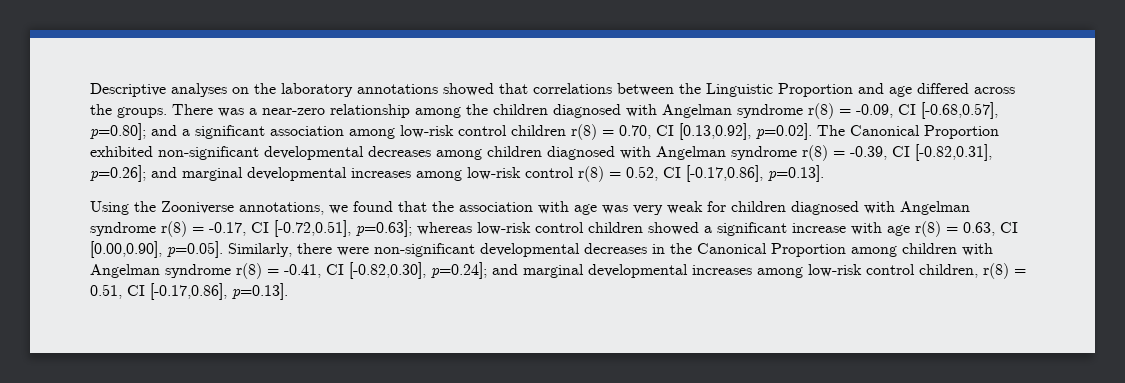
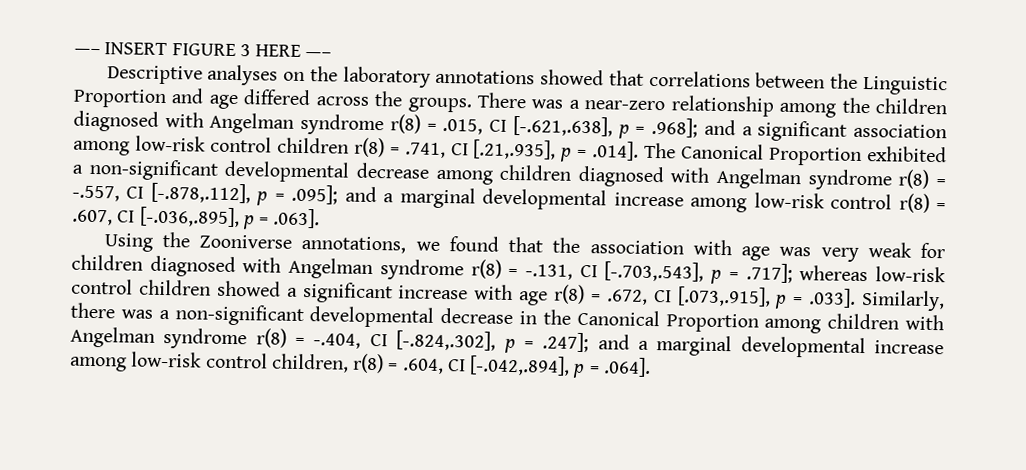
(90, 90) none -> [74,42,332,58] —– INSERT FIGURE 3 HERE —– //
[856,102,998,119] [90,123,146,140] -0.09, CI [-0.68,0.57], p=0.80]; -> [442,115,699,139] .015, CI [-.621,.638], p = .968];
[619,123,812,140] 0.70, CI [0.13,0.92], p=0.02]. -> [404,139,640,162] .741, CI [.21,.935], p = .014].
[158,146,431,160] non-significant developmental decreases -> [72,158,430,183] a non-significant developmental decrease
[850,144,992,161] [90,165,411,182] -0.39, CI [-0.82,0.31], p=0.26]; and marginal developmental increases -> [72,182,684,211] -.557, CI [-.878,.112], p = .095]; and a marginal developmental increase
[626,165,824,182] 0.52, CI [-0.17,0.86], p=0.13]. -> [72,206,321,230] .607, CI [-.036,.895], p = .063].
[209,220,412,237] -0.17, CI [-0.72,0.51], p=0.63]; -> [525,261,793,285] -.131, CI [-.703,.543], p = .717];
[963,222,1018,236] [90,241,647,258] 0.63, CI [0.00,0.90], p=0.05]. Similarly, there were non-significant developmental decreases -> [606,286,945,312] [70,302,514,328] .672, CI [.073,.915], p = .033]. Similarly, there was a non-significant developmental decrease
[284,262,752,279] -0.41, CI [-0.82,0.30], p=0.24]; and marginal developmental increases -> [313,330,944,359] -.404, CI [-.824,.302], p = .247]; and a marginal developmental increase
[90,283,288,300] 0.51, CI [-0.17,0.86], p=0.13]. -> [402,355,651,379] .604, CI [-.042,.894], p = .064].

